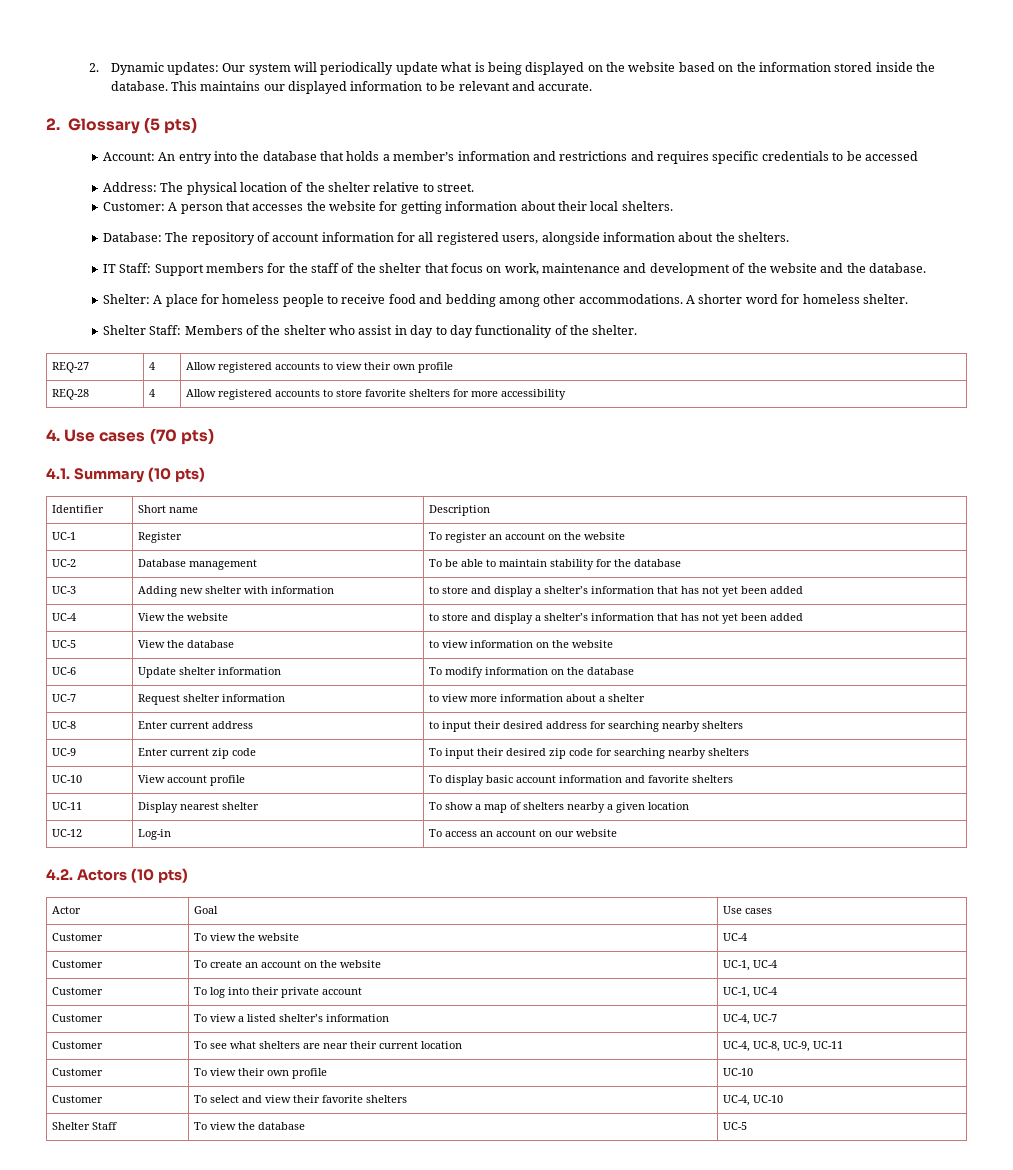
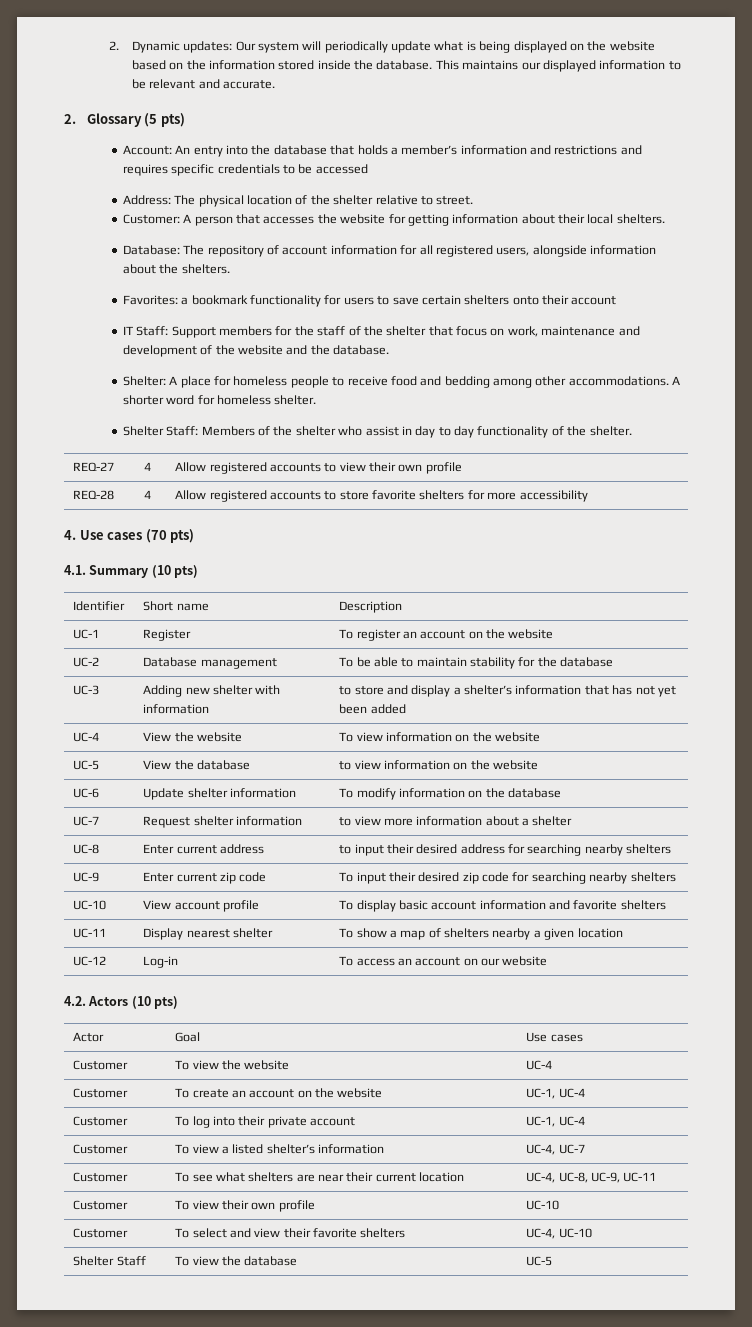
(790, 237) none -> [122,295,617,307] // Favorites: a bookmark functionality for users to save certain shelters onto their account
[428,613,803,624] to store and display a shelter’s information that has not yet been added -> [339,732,541,742] To view information on the website

